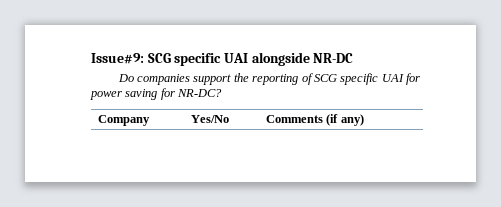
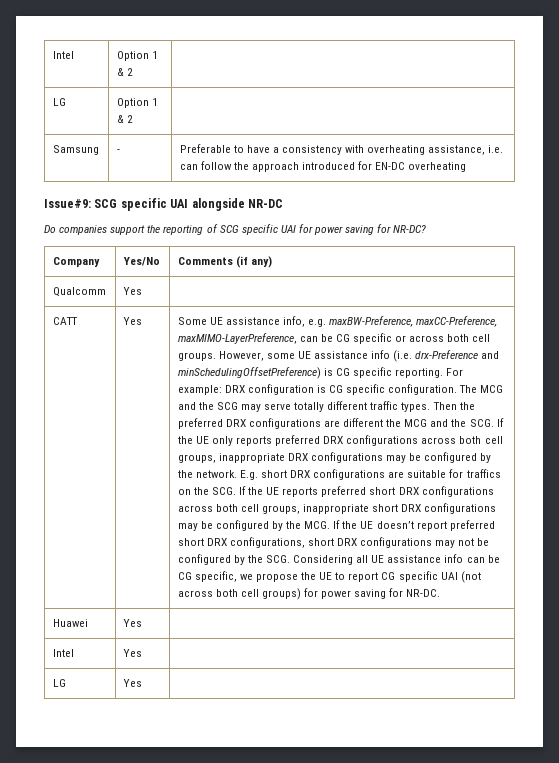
(91, 58) none -> [52,51,74,59] [116,51,158,61] [116,68,133,76] [52,98,66,106] [116,98,158,108] [116,115,133,123] [52,145,99,155] [116,149,120,153] [179,144,504,155] [179,161,467,172] Intel | Option 1 & 2 | // LG | Option 1 & 2 | // Samsung | - | Preferable to have a consistency with overheating assistance, i.e. can follow the approach introduced for EN-DC overheating //
(364, 120) none -> [52,287,106,297] [122,287,142,295] [52,317,78,325] [122,317,142,325] [177,316,498,327] [177,333,491,344] [177,350,500,362] [177,367,464,379] [177,384,504,395] [177,401,475,412] [177,418,504,429] [177,435,503,446] [177,452,492,463] [177,469,501,480] [177,486,494,497] [177,503,497,514] [177,520,495,531] [177,537,490,548] [177,554,500,565] [177,571,481,583] [177,588,441,600] [52,619,88,627] [122,619,142,627] [52,649,74,657] [122,649,142,657] [52,679,66,687] [122,679,142,687] // Qualcomm | Yes | // CATT | Yes | Some UE assistance info, e.g. maxBW-Preference, maxCC-Preference, maxMIMO-LayerPreference, can be CG specific or across both cell groups. However, some UE assistance info (i.e. drx-Preference and minSchedulingOffsetPreference) is CG specific reporting. For example: DRX configuration is CG specific configuration. The MCG and the SCG may serve totally different traffic types. Then the preferred DRX configurations are different the MCG and the SCG. If the UE only reports preferred DRX configurations across both cell groups, inappropriate DRX configurations may be configured by the network. E.g. short DRX configurations are suitable for traffics on the SCG. If the UE reports preferred short DRX configurations across both cell groups, inappropriate short DRX configurations may be configured by the MCG. If the UE doesn’t report preferred short DRX configurations, short DRX configurations may not be configured by the SCG. Considering all UE assistance info can be CG specific, we propose the UE to report CG specific UAI (not across both cell groups) for power saving for NR-DC. // Huawei | Yes | // Intel | Yes | // LG | Yes |

